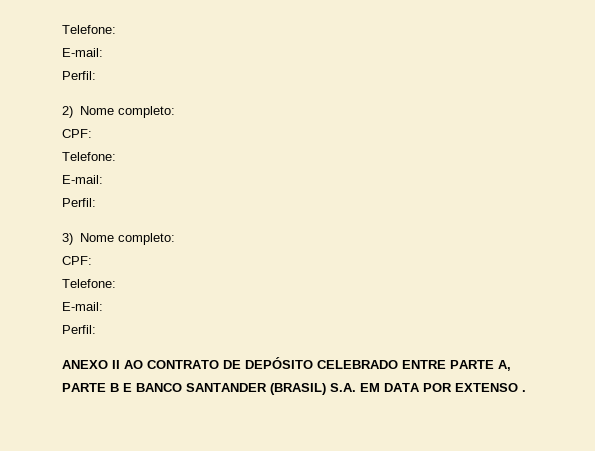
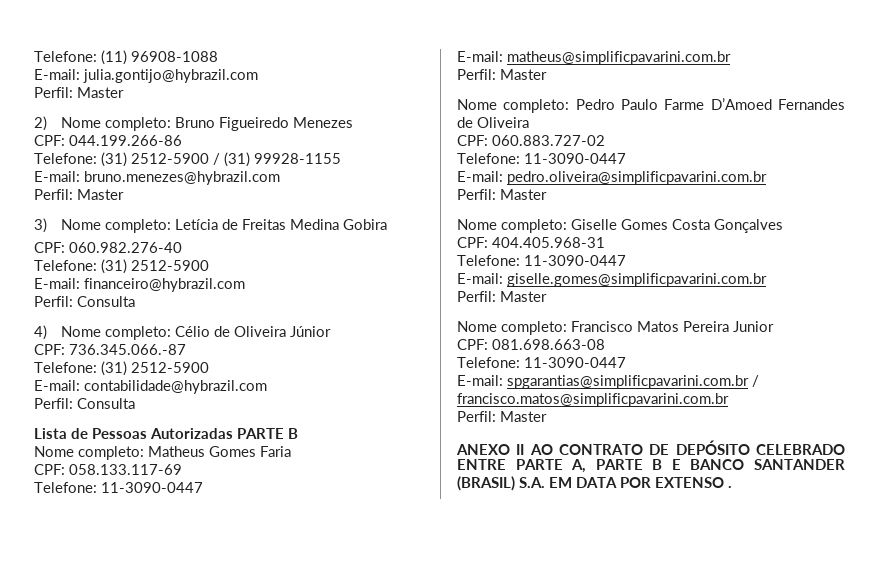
[62,25,116,34] [62,48,103,57] [62,71,96,80] Telefone: // E-mail: // Perfil: -> [34,50,218,65] [34,69,258,83] [34,87,124,98] Telefone: (11) 96908-1088 // E-mail: julia.gontijo@hybrazil.com // Perfil: Master
[62,129,92,138] [62,152,116,161] [62,175,103,184] [62,198,96,207] // CPF: // Telefone: // E-mail: // Perfil: -> [175,117,354,131] [34,135,182,146] [34,152,341,167] [34,171,280,185] [34,189,124,200] Bruno Figueiredo Menezes // CPF: 044.199.266-86 // Telefone: (31) 2512-5900 / (31) 99928-1155 // E-mail: bruno.menezes@hybrazil.com // Perfil: Master
[62,256,92,265] [62,279,116,288] [62,302,103,311] [62,325,96,334] // CPF: // Telefone: // E-mail: // Perfil: -> [175,219,388,230] [34,242,182,253] [34,259,209,274] [34,278,245,292] [34,296,135,307] [34,325,332,340] [34,344,186,355] [34,361,209,376] [34,380,267,394] [34,398,135,409] [34,428,298,439] [34,446,291,460] [34,464,182,475] [34,482,203,493] [457,51,731,65] [457,69,547,80] [457,98,845,113] [457,117,529,128] [457,135,605,146] [457,153,626,164] [457,171,767,185] [457,189,547,200] [457,219,783,233] [457,237,605,248] [457,255,626,266] [457,273,767,287] [457,291,547,302] [457,321,774,335] [457,339,605,350] [457,357,626,368] [457,375,759,389] [457,393,729,407] [457,411,547,422] Letícia de Freitas Medina Gobira // CPF: 060.982.276-40 // Telefone: (31) 2512-5900 // E-mail: financeiro@hybrazil.com // Perfil: Consulta // 4) Nome completo: Célio de Oliveira Júnior // CPF: 736.345.066.-87 // Telefone: (31) 2512-5900 // E-mail: contabilidade@hybrazil.com // Perfil: Consulta // Lista de Pessoas Autorizadas PARTE B // Nome completo: Matheus Gomes Faria // CPF: 058.133.117-69 // Telefone: 11-3090-0447 // E-mail: matheus@simplificpavarini.com.br // Perfil: Master // Nome completo: Pedro Paulo Farme D’Amoed Fernandes de Oliveira // CPF: 060.883.727-02 // Telefone: 11-3090-0447 // E-mail: pedro.oliveira@simplificpavarini.com.br // Perfil: Master // Nome completo: Giselle Gomes Costa Gonçalves // CPF: 404.405.968-31 // Telefone: 11-3090-0447 // E-mail: giselle.gomes@simplificpavarini.com.br // Perfil: Master // Nome completo: Francisco Matos Pereira Junior // CPF: 081.698.663-08 // Telefone: 11-3090-0447 // E-mail: spgarantias@simplificpavarini.com.br / francisco.matos@simplificpavarini.com.br // Perfil: Master

